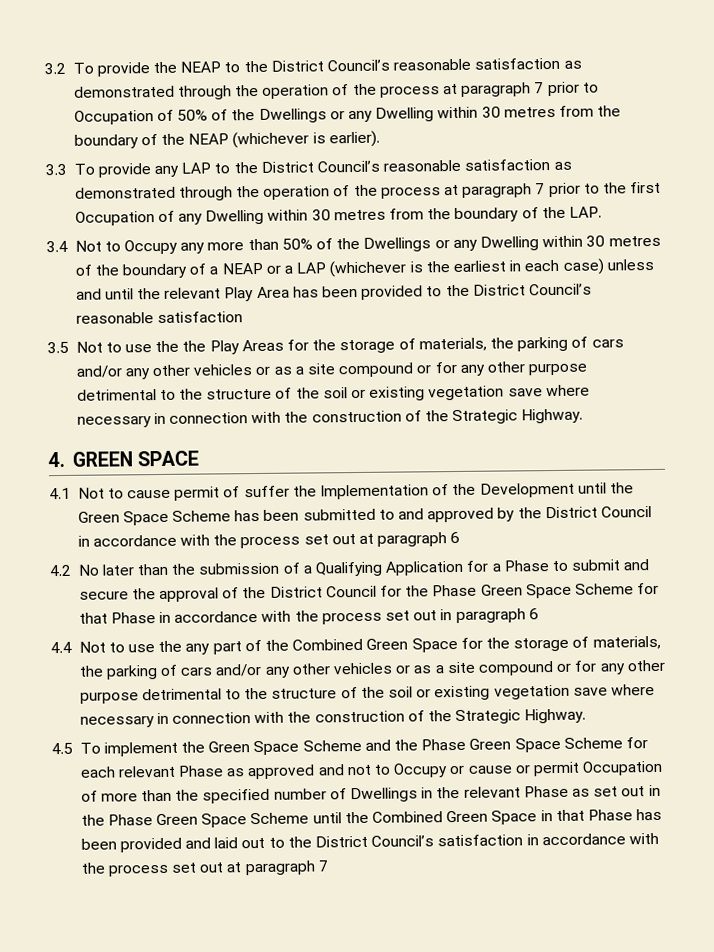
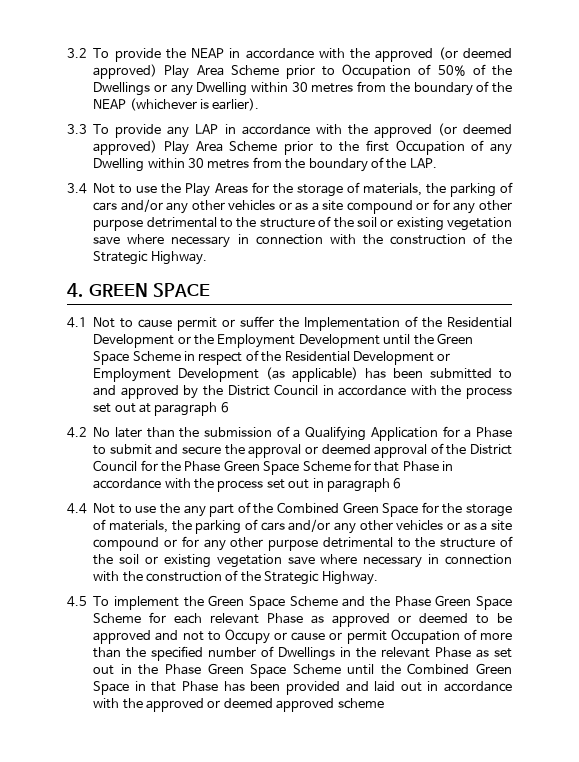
[224,57,582,73] [73,82,545,100] to the District Council’s reasonable satisfaction as demonstrated through the operation of the process at paragraph 7 -> [229,47,512,62] [93,64,279,79] in accordance with the approved (or deemed approved) Play Area Scheme
[214,159,572,174] [74,183,546,201] to the District Council’s reasonable satisfaction as demonstrated through the operation of the process at paragraph 7 -> [224,123,512,138] [93,140,278,155] in accordance with the approved (or deemed approved) Play Area Scheme
[124,235,661,255] [74,258,654,279] [75,283,592,302] [75,311,243,324] [47,340,207,354] Occupy any more than 50% of the Dwellings or any Dwelling within 30 metres of the boundary of a NEAP or a LAP (whichever is the earliest in each case) unless and until the relevant Play Area has been provided to the District Council’s reasonable satisfaction // 3.5 Not to use the the -> [136,183,182,194] use the
[223,486,241,498] of -> [222,319,236,327] or
(477, 489) none -> [447,317,512,328] [93,334,296,348] Residential Development or the Employment
(232, 516) none -> [184,350,451,365] [93,367,359,382] in respect of the Residential Development or Employment Development (as applicable)
(220, 595) none -> [304,444,428,458] or deemed approval
(316, 772) none -> [398,613,513,624] [93,630,152,644] or deemed to be approved
[268,832,659,848] [80,860,329,877] to the District Council’s satisfaction in accordance with the process set out at paragraph 7 -> [427,681,512,692] [93,698,384,712] in accordance with the approved or deemed approved scheme

